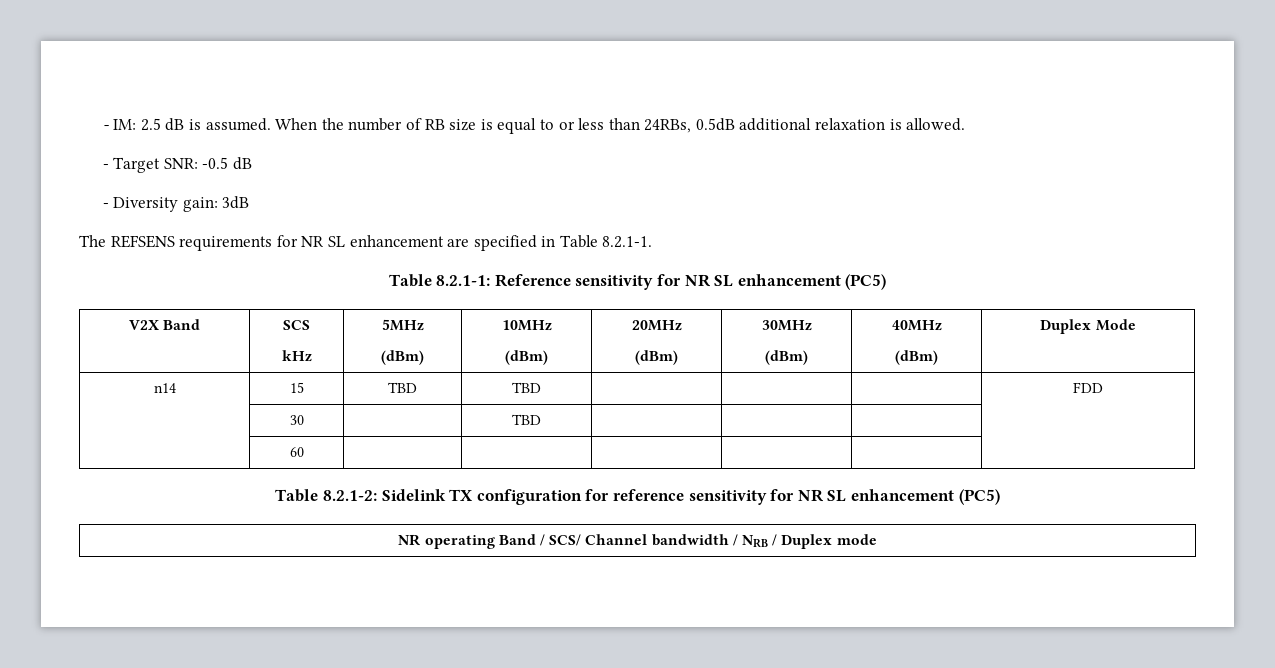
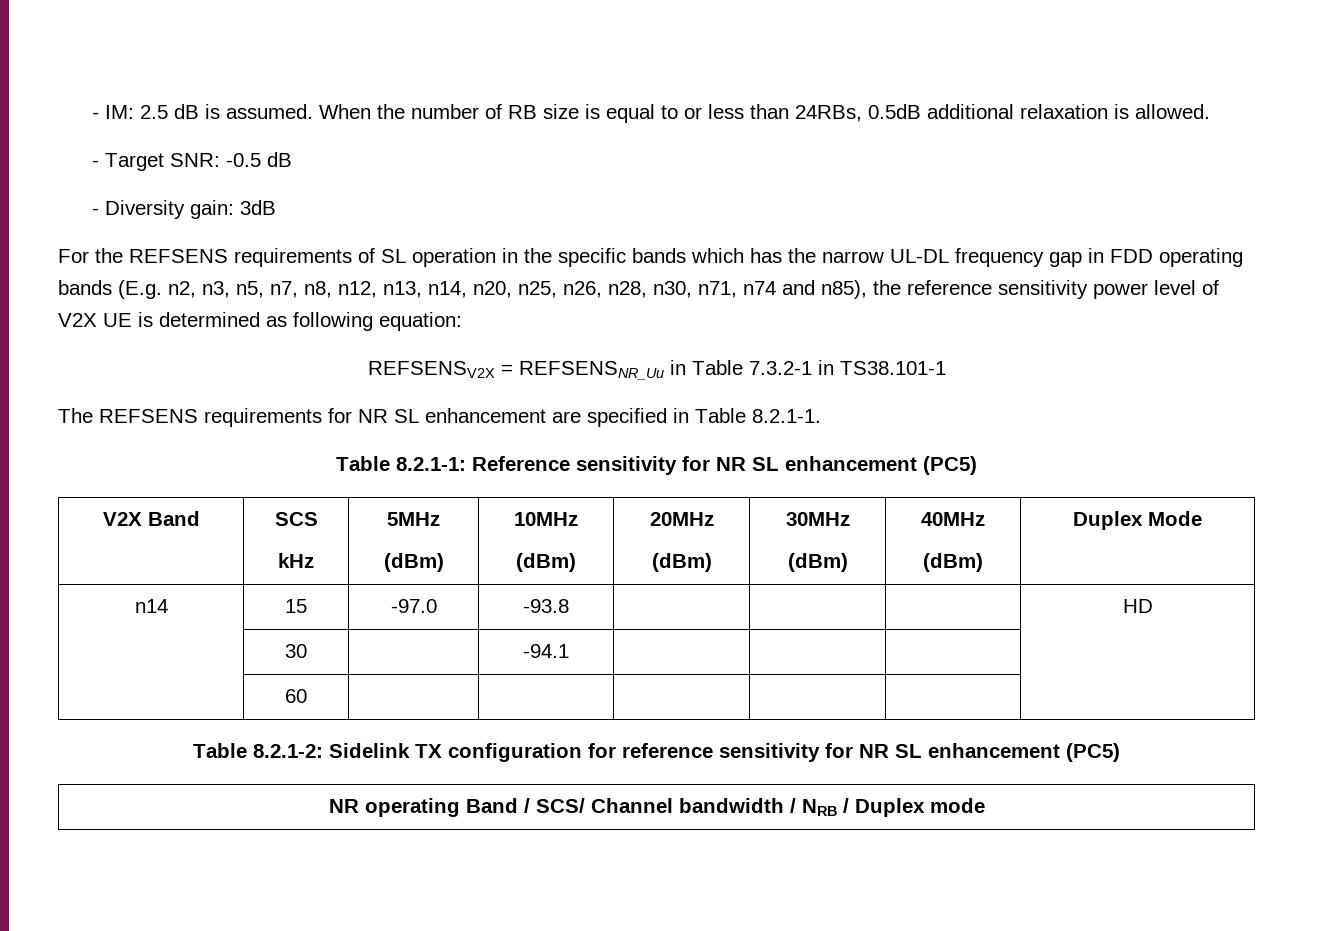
(250, 202) none -> [58,248,1243,267] [58,280,1219,299] [58,312,462,331] [367,360,946,380] // For the REFSENS requirements of SL operation in the specific bands which has the narrow UL-DL frequency gap in FDD operating bands (E.g. n2, n3, n5, n7, n8, n12, n13, n14, n20, n25, n26, n28, n30, n71, n74 and n85), the reference sensitivity power level of V2X UE is determined as following equation: // REFSENSV2X = REFSENSNR_Uu in Table 7.3.2-1 in TS38.101-1
[388,382,417,393] [512,382,541,393] [1073,382,1103,393] TBD | TBD | | | | FDD -> [390,599,437,613] [523,599,569,613] [1122,599,1153,613] -97.0 | -93.8 | | | | HD
[512,414,541,425] TBD -> [523,644,569,658] -94.1

